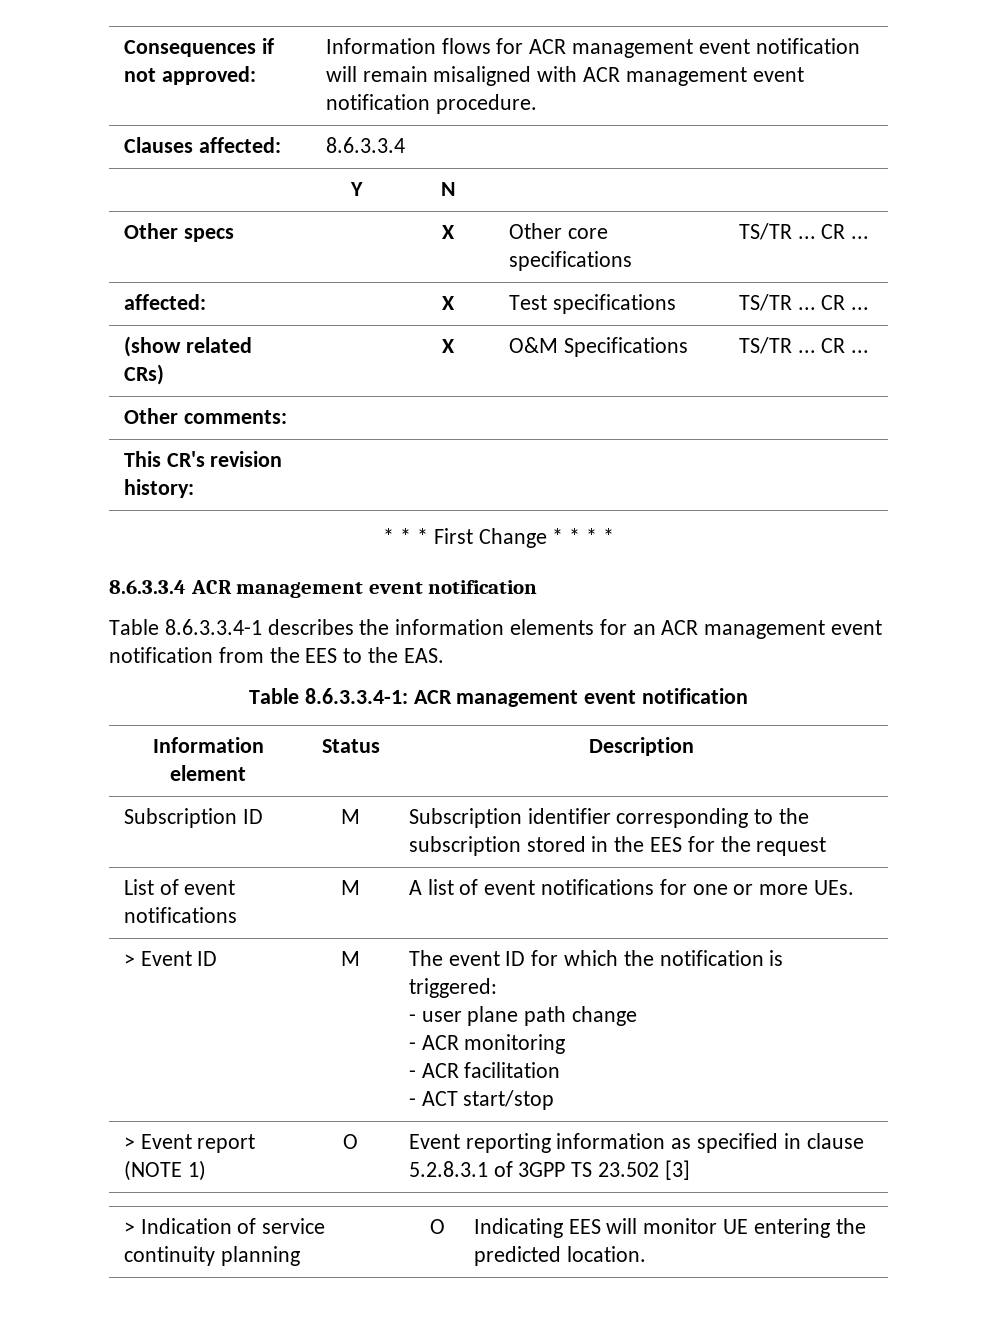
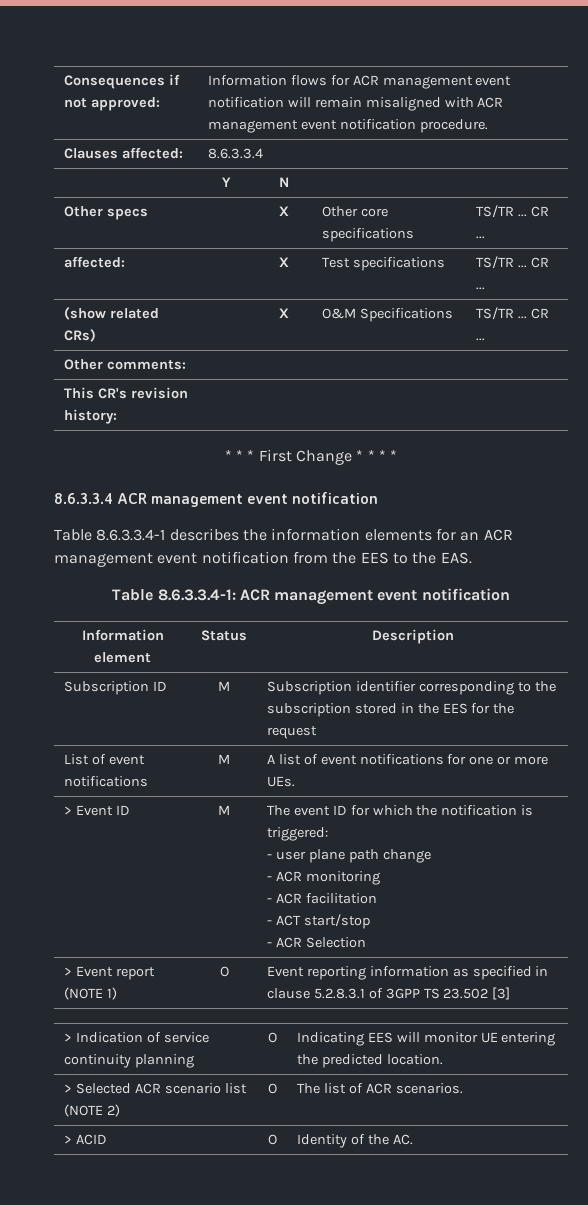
(555, 1100) none -> [266,937,366,948] // - ACR Selection
(646, 1254) none -> [63,1083,247,1094] [63,1104,120,1117] [268,1083,277,1094] [296,1083,463,1094] [63,1134,107,1145] [268,1134,277,1145] [296,1134,413,1148] // > Selected ACR scenario list (NOTE 2) | O | The list of ACR scenarios. // > ACID | O | Identity of the AC.

